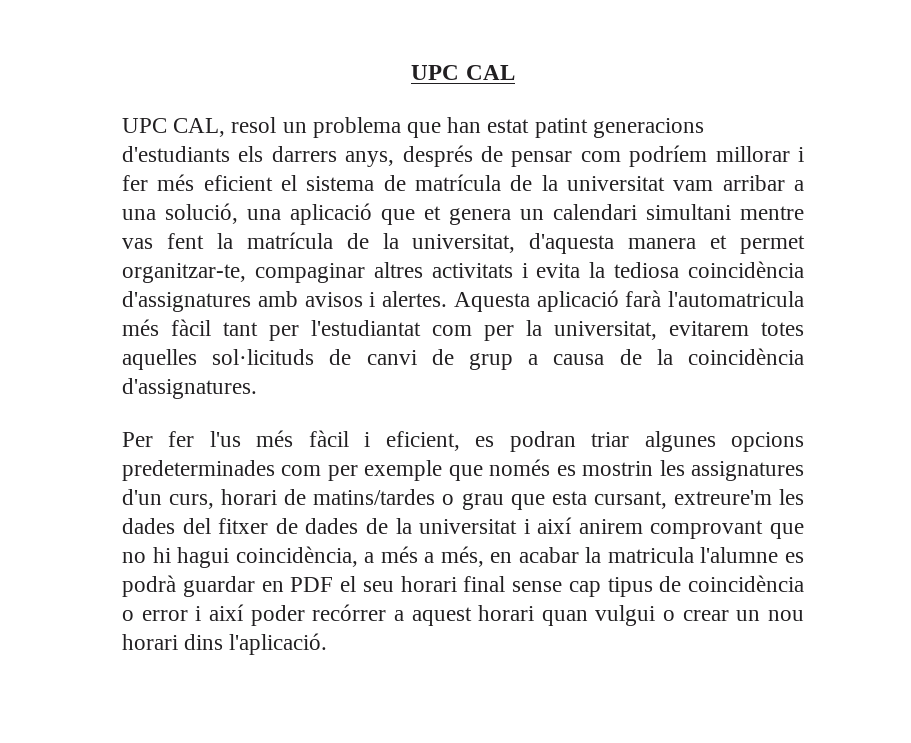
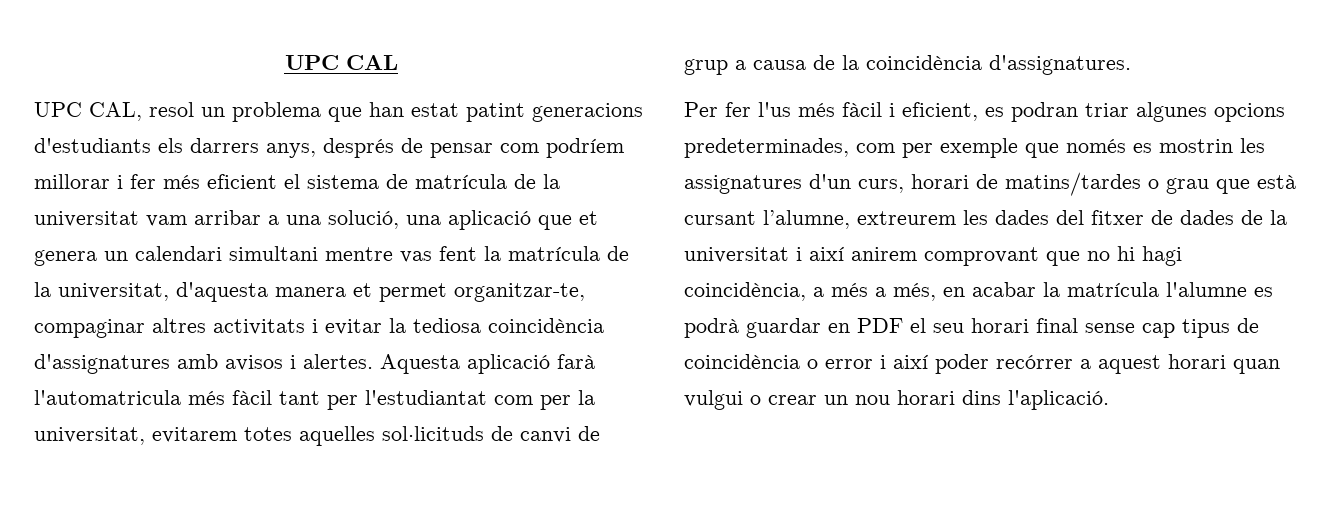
[536,263,581,278] evita -> [325,319,382,335] evitar
[122,460,275,481] predeterminades -> [684,138,849,158] predeterminades,
[551,490,772,509] esta cursant, extreure'm -> [1257,175,1296,189] [684,210,956,229] està cursant l’alumne, extreurem
[177,547,230,568] hagui -> [1142,246,1182,266] hagi
[607,547,694,563] matricula -> [1067,282,1159,297] matrícula

